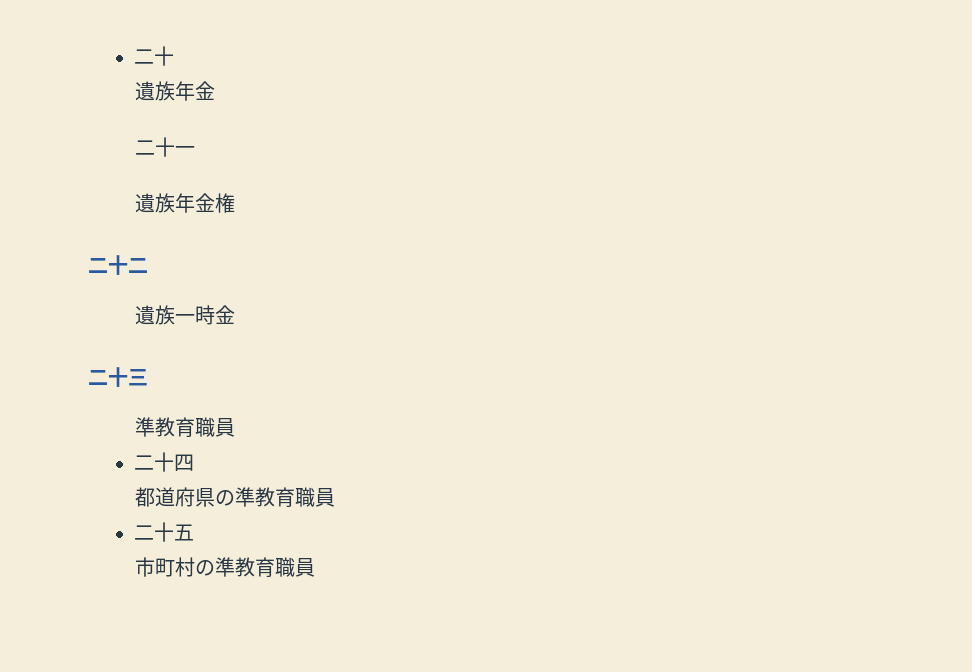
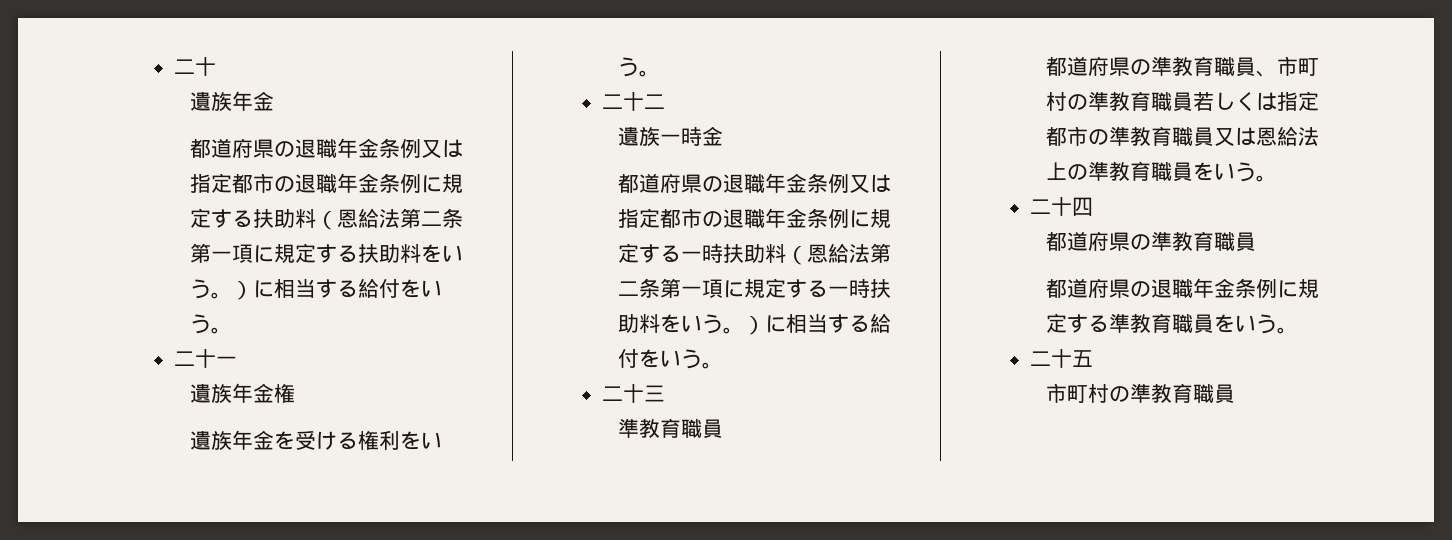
[135,137,196,157] [135,193,236,213] [88,255,148,275] [135,305,236,325] [88,367,148,387] [135,417,236,437] 二十一 // 遺族年金権 // 二十二 // 遺族一時金 // 二十三 // 準教育職員 -> [190,138,464,159] [190,173,464,194] [190,208,464,230] [190,243,464,263] [190,278,443,300] [190,314,233,334] [173,349,237,368] [190,383,296,403] [190,430,443,450] [618,57,661,77] [601,92,665,111] [618,126,724,146] [618,173,892,194] [618,208,892,229] [618,243,892,265] [618,278,892,298] [618,313,892,335] [618,348,724,369] [601,384,665,403] [618,418,724,439] [1046,56,1320,77] [1046,91,1320,112] [1046,126,1320,147] [1046,161,1278,182] 都道府県の退職年金条例又は指定都市の退職年金条例に規定する扶助料（恩給法第二条第一項に規定する扶助料をいう。）に相当する給付をいう。 // 二十一 // 遺族年金権 // 遺族年金を受ける権利をいう。 // 二十二 // 遺族一時金 // 都道府県の退職年金条例又は指定都市の退職年金条例に規定する一時扶助料（恩給法第二条第一項に規定する一時扶助料をいう。）に相当する給付をいう。 // 二十三 // 準教育職員 // 都道府県の準教育職員、市町村の準教育職員若しくは指定都市の準教育職員又は恩給法上の準教育職員をいう。
(336, 497) none -> [1046,278,1320,299] [1046,313,1299,334] // 都道府県の退職年金条例に規定する準教育職員をいう。

